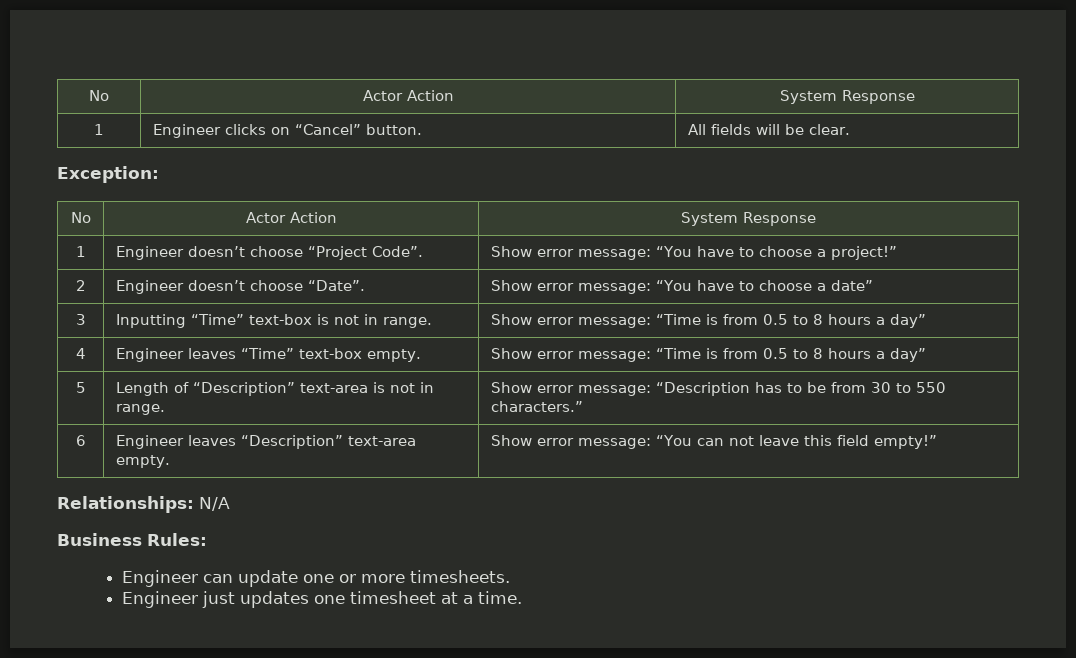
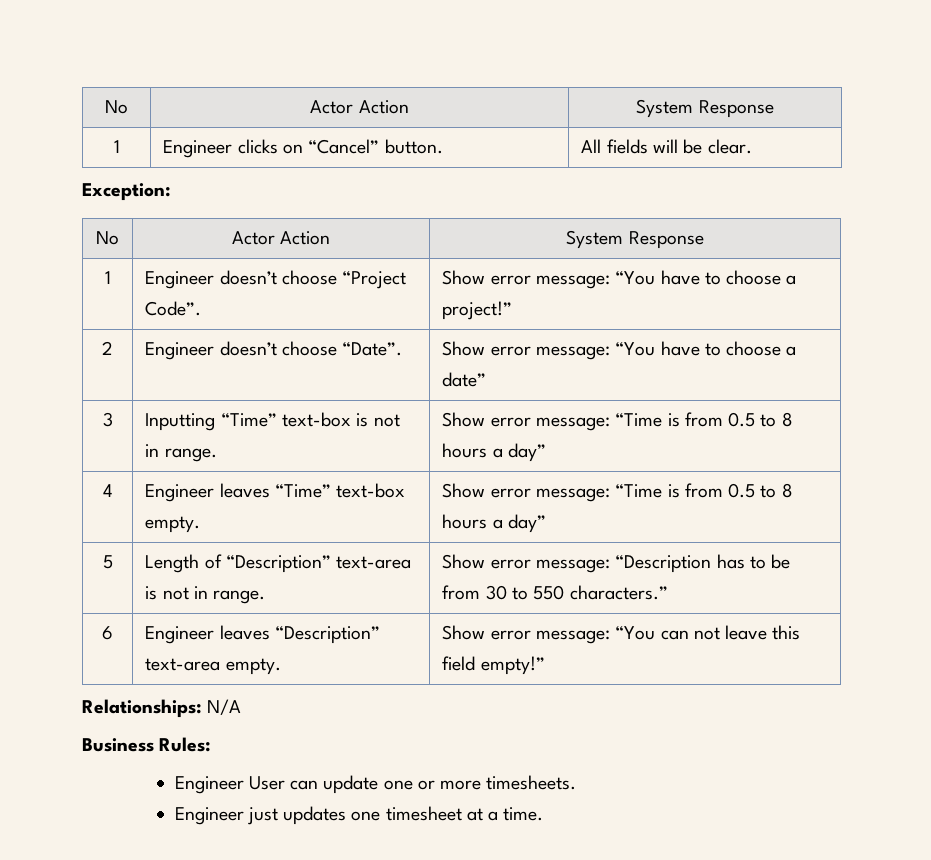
(199, 578) none -> [248,776,285,790] User

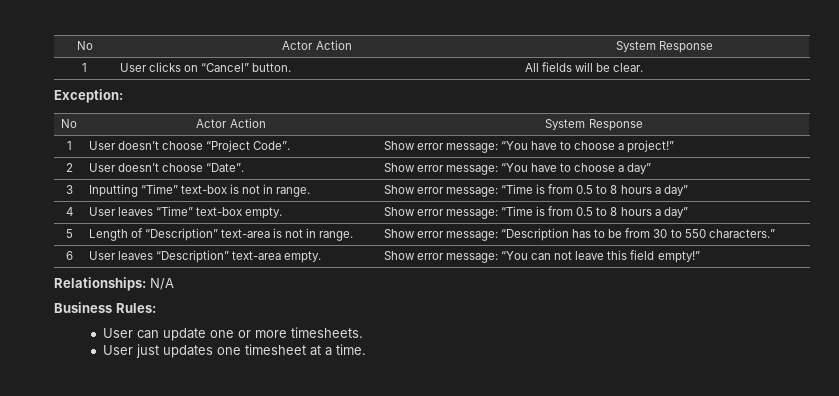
[105,100,128,114] [310,100,409,114] [636,99,774,118] [113,140,120,153] [163,140,233,158] No | Actor Action | System Response // 1 | Engineer -> [76,41,93,50] [282,40,352,50] [615,41,714,53] [82,63,87,72] [119,63,147,72] No | Actor Action | System Response // 1 | User
[145,271,215,289] Engineer -> [88,141,116,150] User
[145,342,215,360] Engineer -> [88,163,116,172] User
[442,372,487,387] date” -> [627,163,652,174] day”
[145,484,215,502] Engineer -> [88,207,116,216] User
[145,626,215,644] Engineer -> [88,251,116,260] User
[174,776,244,794] Engineer -> (156, 308) none
[174,807,244,825] Engineer -> [102,345,133,355] User

